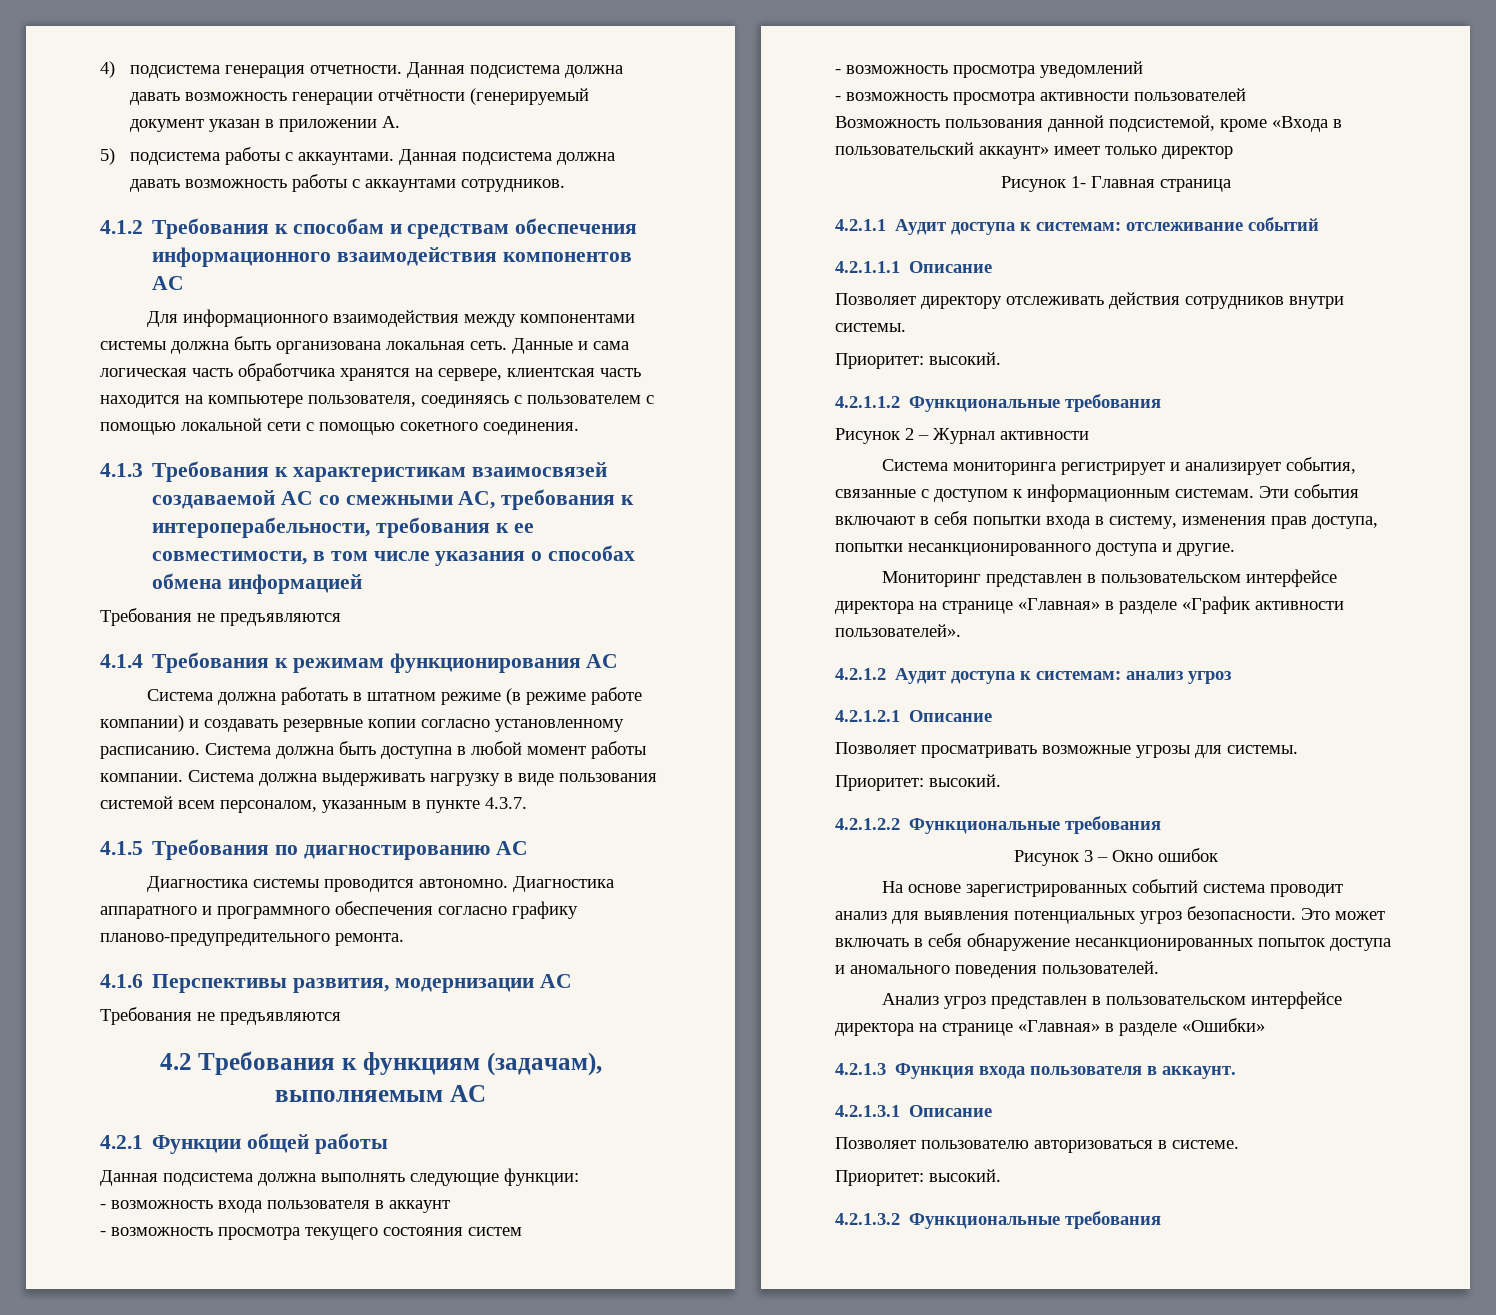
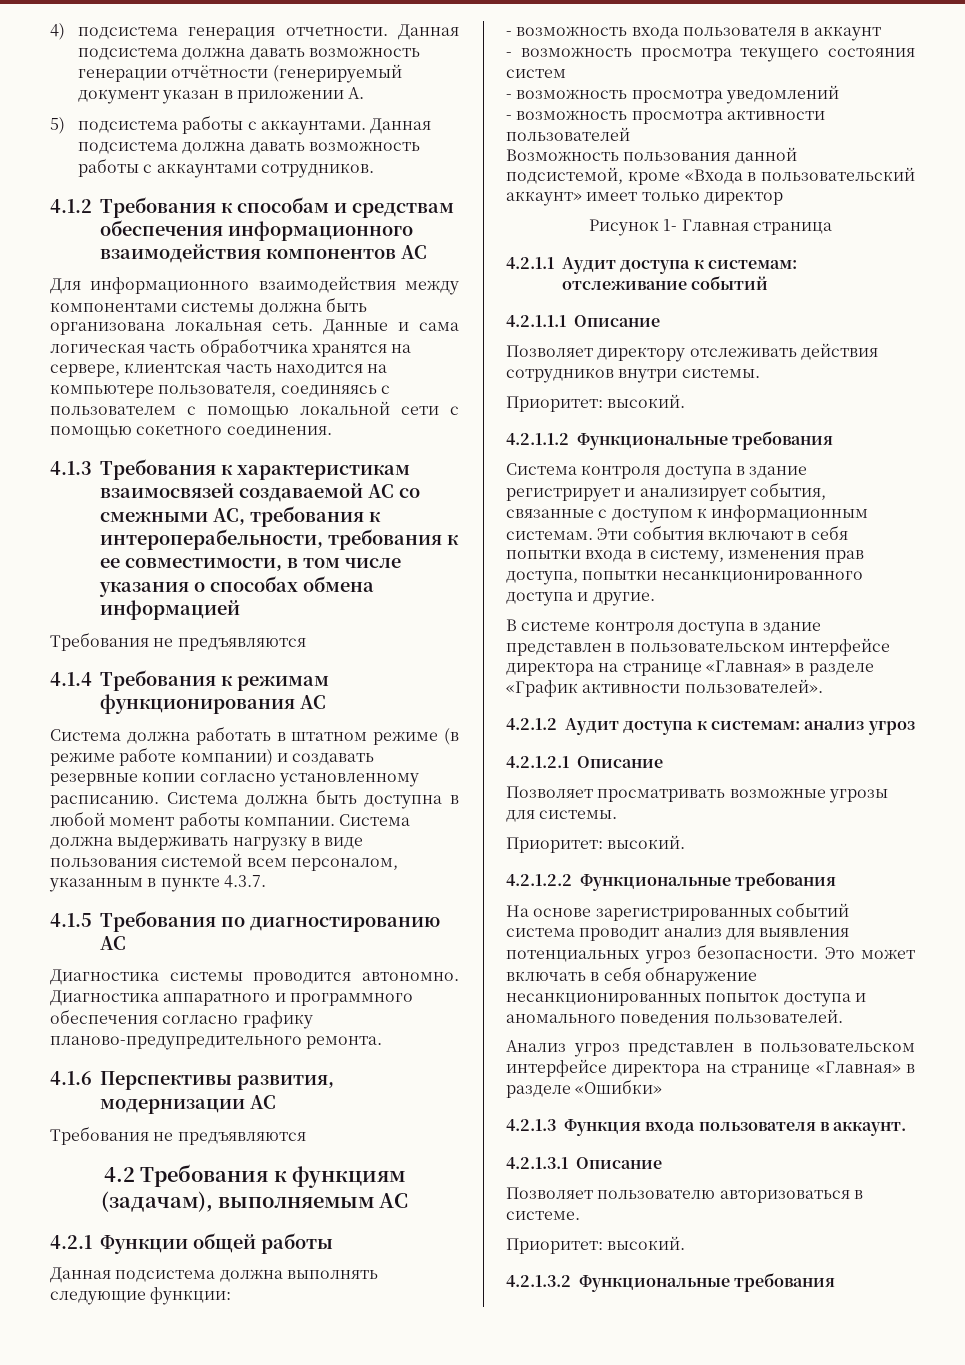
[835,428,1089,444] [882,459,1057,475] Рисунок 2 – Журнал активности // Система мониторинга -> [506,463,808,480] Система контроля доступа в здание
[882,571,982,587] Мониторинг -> [506,619,821,636] В системе контроля доступа в здание
[1013,848,1218,866] // Рисунок 3 – Окно ошибок -> (837, 881) none

